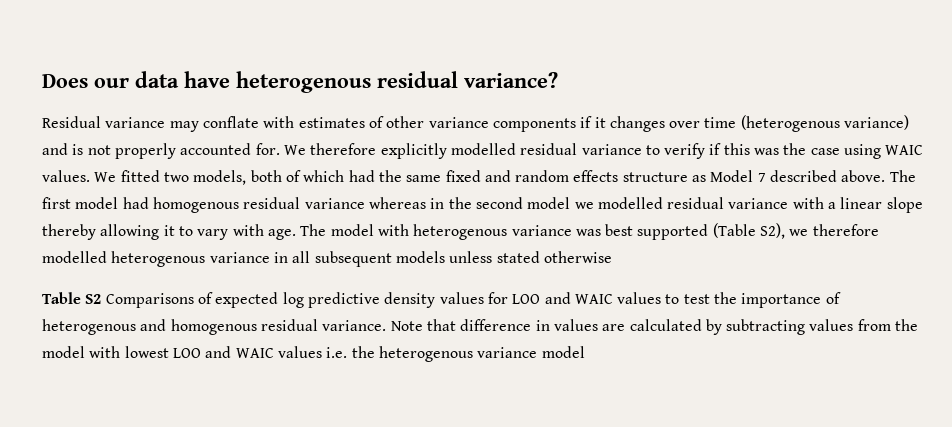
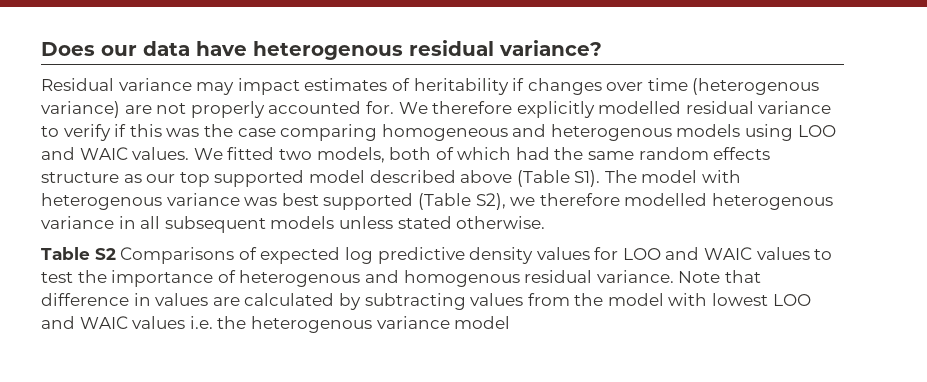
[202,116,606,132] conflate with estimates of other variance components if it -> [237,78,525,95] impact estimates of heritability if
[42,143,84,155] and is -> [124,105,152,114] are
[844,144,882,159] using -> [280,124,836,141] [41,147,75,160] comparing homogeneous and heterogenous models using LOO and
[445,170,511,182] fixed and -> (635, 155) none
[710,170,916,182] [42,197,923,213] [42,224,296,240] Model 7 described above. The first model had homogenous residual variance whereas in the second model we modelled residual variance with a linear slope thereby allowing it to vary with age. -> [146,170,601,187] our top supported model described above (Table S1).
[543,251,612,263] otherwise -> [456,216,546,229] otherwise.

